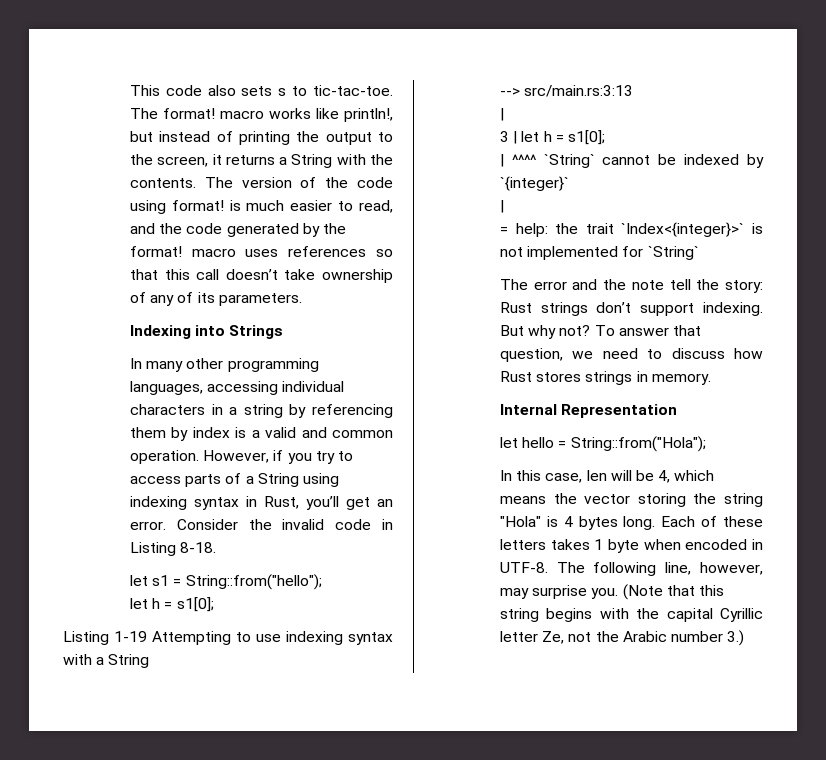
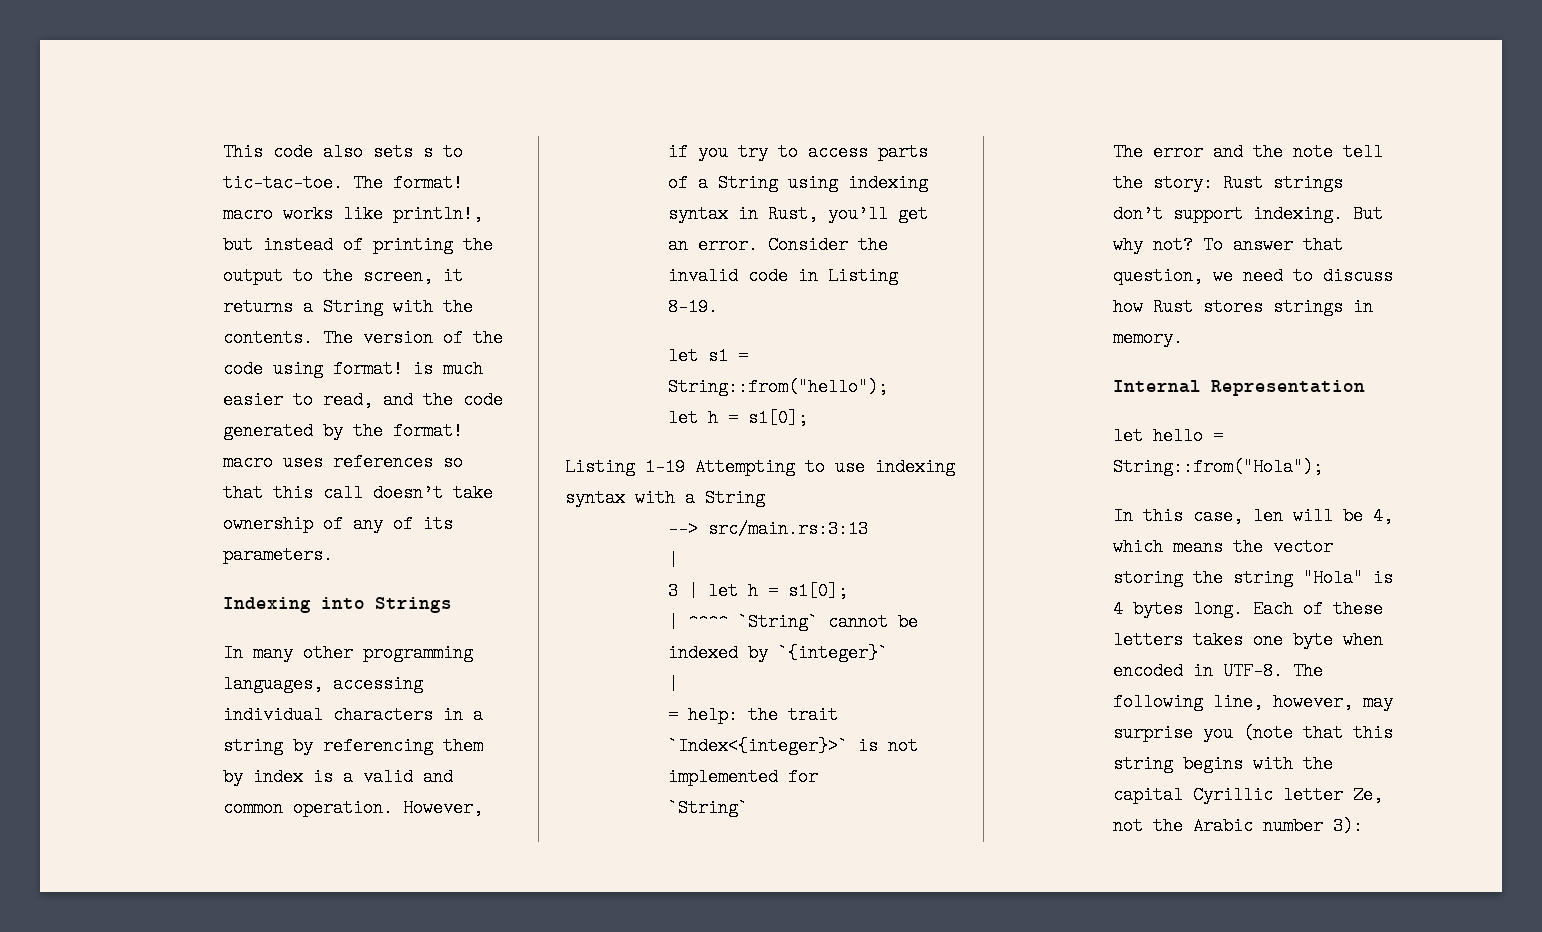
[180,542,217,553] 8-18. -> [667,298,718,316] 8-19.
(644, 251) none -> (818, 777) //
[594,539,604,550] 1 -> [1252,631,1283,649] one
[591,584,663,600] you. (Note -> [1202,724,1293,742] you (note
[727,630,745,646] 3.) -> [1332,817,1363,835] 3):

